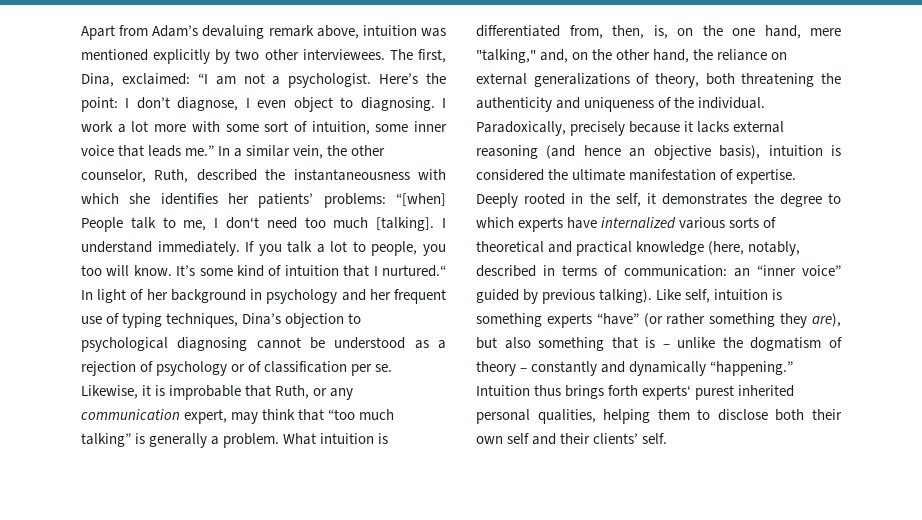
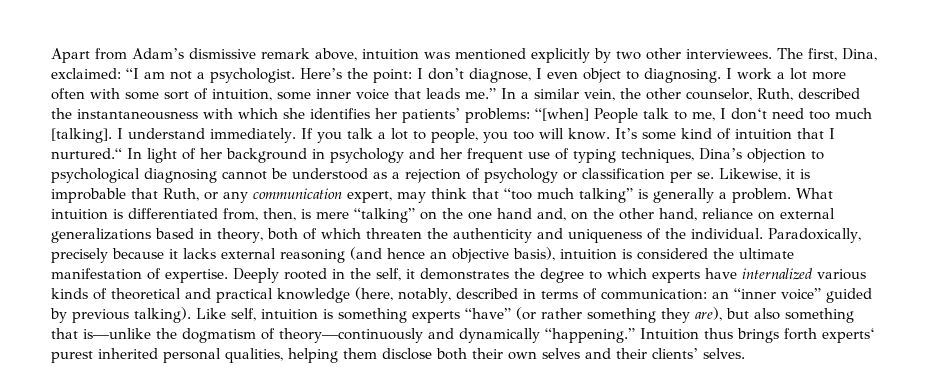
[202,25,265,39] devaluing -> [189,48,256,59] dismissive
(187, 128) none -> [51,88,85,100] often
[248,361,262,372] of -> (577, 176) none
[653,25,841,39] [476,49,536,63] is, on the one hand, mere "talking," -> [301,208,532,223] is mere “talking” on the one hand
[693,49,714,60] the -> (697, 214) none
[636,73,815,88] of theory, both threatening -> [155,228,422,243] based in theory, both of which threaten
[729,217,760,228] sorts -> [51,288,88,299] kinds
[645,337,842,351] [476,361,598,376] is – unlike the dogmatism of theory – constantly -> [83,328,423,343] is—unlike the dogmatism of theory—continuously
[697,409,711,420] to -> (377, 353) none
[507,433,530,444] self -> [542,348,580,359] selves
[642,433,668,444] self. -> [703,348,745,359] selves.

